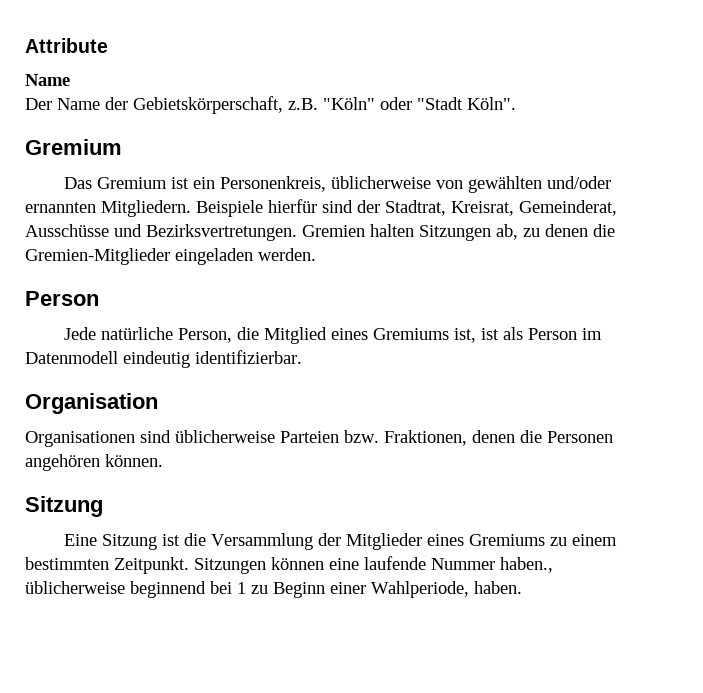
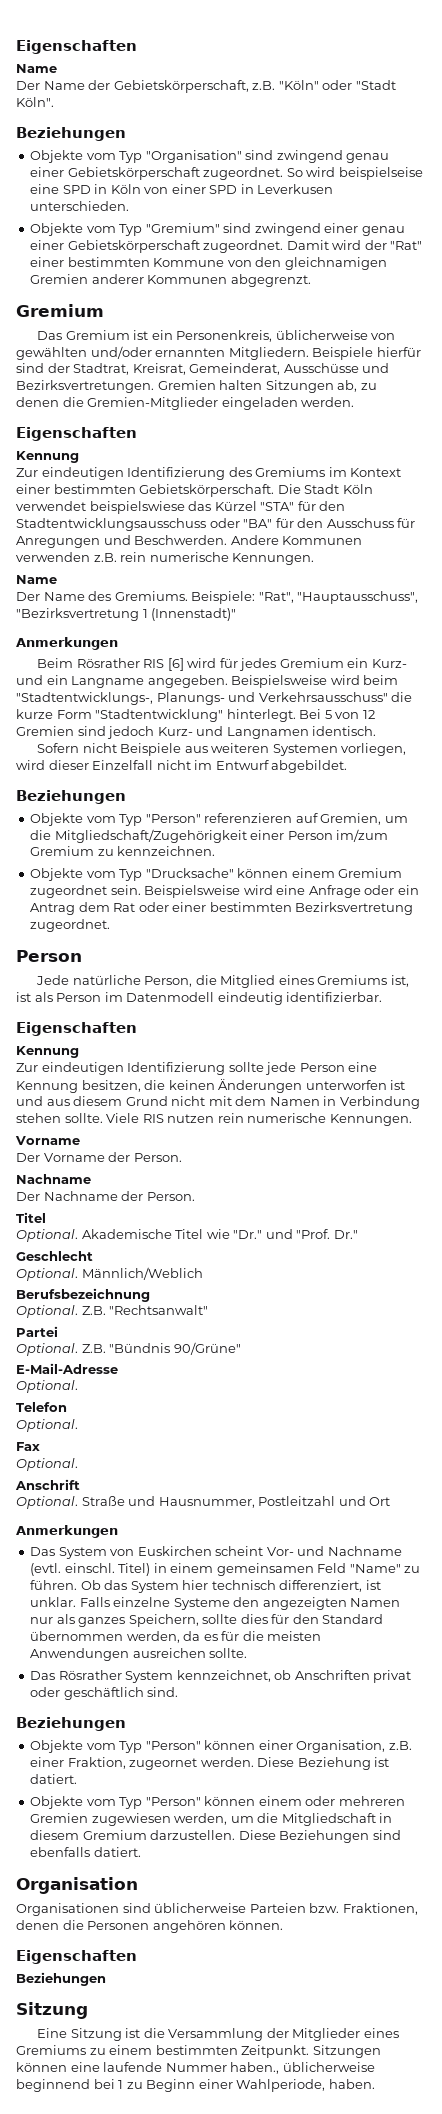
[25,38,108,53] Attribute -> [16,40,137,54] Eigenschaften
(516, 103) none -> [16,127,126,141] [30,150,390,163] [30,167,423,180] [30,184,334,194] [30,201,130,211] [30,223,405,236] [30,240,423,253] [30,257,387,270] [30,274,311,287] // Beziehungen // Objekte vom Typ "Organisation" sind zwingend genau einer Gebietskörperschaft zugeordnet. So wird beispielseise eine SPD in Köln von einer SPD in Leverkusen unterschieden. // Objekte vom Typ "Gremium" sind zwingend einer genau einer Gebietskörperschaft zugeordnet. Damit wird der "Rat" einer bestimmten Kommune von den gleichnamigen Gremien anderer Kommunen abgegrenzt.
(316, 254) none -> [16,427,137,441] [16,451,79,463] [16,467,402,480] [16,484,373,497] [16,501,346,514] [16,518,416,531] [16,535,363,548] [16,552,315,565] [16,575,57,584] [16,591,419,604] [16,608,237,621] [16,637,118,650] [37,658,407,671] [16,675,399,688] [16,692,413,705] [16,709,375,722] [16,726,377,739] [37,743,407,756] [16,760,348,773] [16,790,126,804] [30,813,408,826] [30,829,389,843] [30,846,216,856] [30,868,403,881] [30,885,419,898] [30,902,414,915] [30,919,111,932] // Eigenschaften // Kennung // Zur eindeutigen Identifizierung des Gremiums im Kontext einer bestimmten Gebietskörperschaft. Die Stadt Köln verwendet beispielswiese das Kürzel "STA" für den Stadtentwicklungsausschuss oder "BA" für den Ausschuss für Anregungen und Beschwerden. Andere Kommunen verwenden z.B. rein numerische Kennungen. // Name // Der Name des Gremiums. Beispiele: "Rat", "Hauptausschuss", "Bezirksvertretung 1 (Innenstadt)" // Anmerkungen // Beim Rösrather RIS [6] wird für jedes Gremium ein Kurz- und ein Langname angegeben. Beispielsweise wird beim "Stadtentwicklungs-, Planungs- und Verkehrsausschuss" die kurze Form "Stadtentwicklung" hinterlegt. Bei 5 von 12 Gremien sind jedoch Kurz- und Langnamen identisch. // Sofern nicht Beispiele aus weiteren Systemen vorliegen, wird dieser Einzelfall nicht im Entwurf abgebildet. // Beziehungen // Objekte vom Typ "Person" referenzieren auf Gremien, um die Mitgliedschaft/Zugehörigkeit einer Person im/zum Gremium zu kennzeichnen. // Objekte vom Typ "Drucksache" können einem Gremium zugeordnet sein. Beispielsweise wird eine Anfrage oder ein Antrag dem Rat oder einer bestimmten Bezirksvertretung zugeordnet.
(302, 357) none -> [16,1022,137,1036] [16,1046,79,1058] [16,1062,378,1075] [16,1078,406,1093] [16,1096,420,1109] [16,1113,412,1126] [15,1136,80,1145] [16,1152,182,1162] [16,1174,91,1184] [16,1191,195,1201] [16,1212,46,1223] [16,1229,358,1242] [16,1251,93,1261] [16,1267,203,1281] [16,1288,150,1302] [16,1305,209,1318] [16,1326,58,1337] [16,1342,241,1356] [16,1363,118,1374] [16,1380,78,1393] [16,1402,67,1412] [16,1419,78,1432] [16,1442,40,1451] [16,1458,78,1471] [15,1479,80,1490] [16,1496,391,1509] [16,1525,118,1538] [30,1546,402,1559] [30,1563,421,1576] [30,1580,381,1593] [30,1597,401,1610] [30,1614,384,1627] [30,1631,322,1643] [30,1648,248,1661] [30,1670,412,1683] [30,1687,179,1700] [16,1717,126,1731] [30,1740,412,1753] [30,1757,390,1770] [30,1774,78,1784] [30,1796,405,1809] [30,1813,393,1826] [30,1830,401,1843] [30,1847,141,1857] // Eigenschaften // Kennung // Zur eindeutigen Identifizierung sollte jede Person eine Kennung besitzen, die keinen Änderungen unterworfen ist und aus diesem Grund nicht mit dem Namen in Verbindung stehen sollte. Viele RIS nutzen rein numerische Kennungen. // Vorname // Der Vorname der Person. // Nachname // Der Nachname der Person. // Titel // Optional. Akademische Titel wie "Dr." und "Prof. Dr." // Geschlecht // Optional. Männlich/Weblich // Berufsbezeichnung // Optional. Z.B. "Rechtsanwalt" // Partei // Optional. Z.B. "Bündnis 90/Grüne" // E-Mail-Adresse // Optional. // Telefon // Optional. // Fax // Optional. // Anschrift // Optional. Straße und Hausnummer, Postleitzahl und Ort // Anmerkungen // Das System von Euskirchen scheint Vor- und Nachname (evtl. einschl. Titel) in einem gemeinsamen Feld "Name" zu führen. Ob das System hier technisch differenziert, ist unklar. Falls einzelne Systeme den angezeigten Namen nur als ganzes Speichern, sollte dies für den Standard übernommen werden, da es für die meisten Anwendungen ausreichen sollte. // Das Rösrather System kennzeichnet, ob Anschriften privat oder geschäftlich sind. // Beziehungen // Objekte vom Typ "Person" können einer Organisation, z.B. einer Fraktion, zugeornet werden. Diese Beziehung ist datiert. // Objekte vom Typ "Person" können einem oder mehreren Gremien zugewiesen werden, um die Mitgliedschaft in diesem Gremium darzustellen. Diese Beziehungen sind ebenfalls datiert.
(163, 460) none -> [16,1950,137,1964] [16,1972,106,1986] // Eigenschaften // Beziehungen

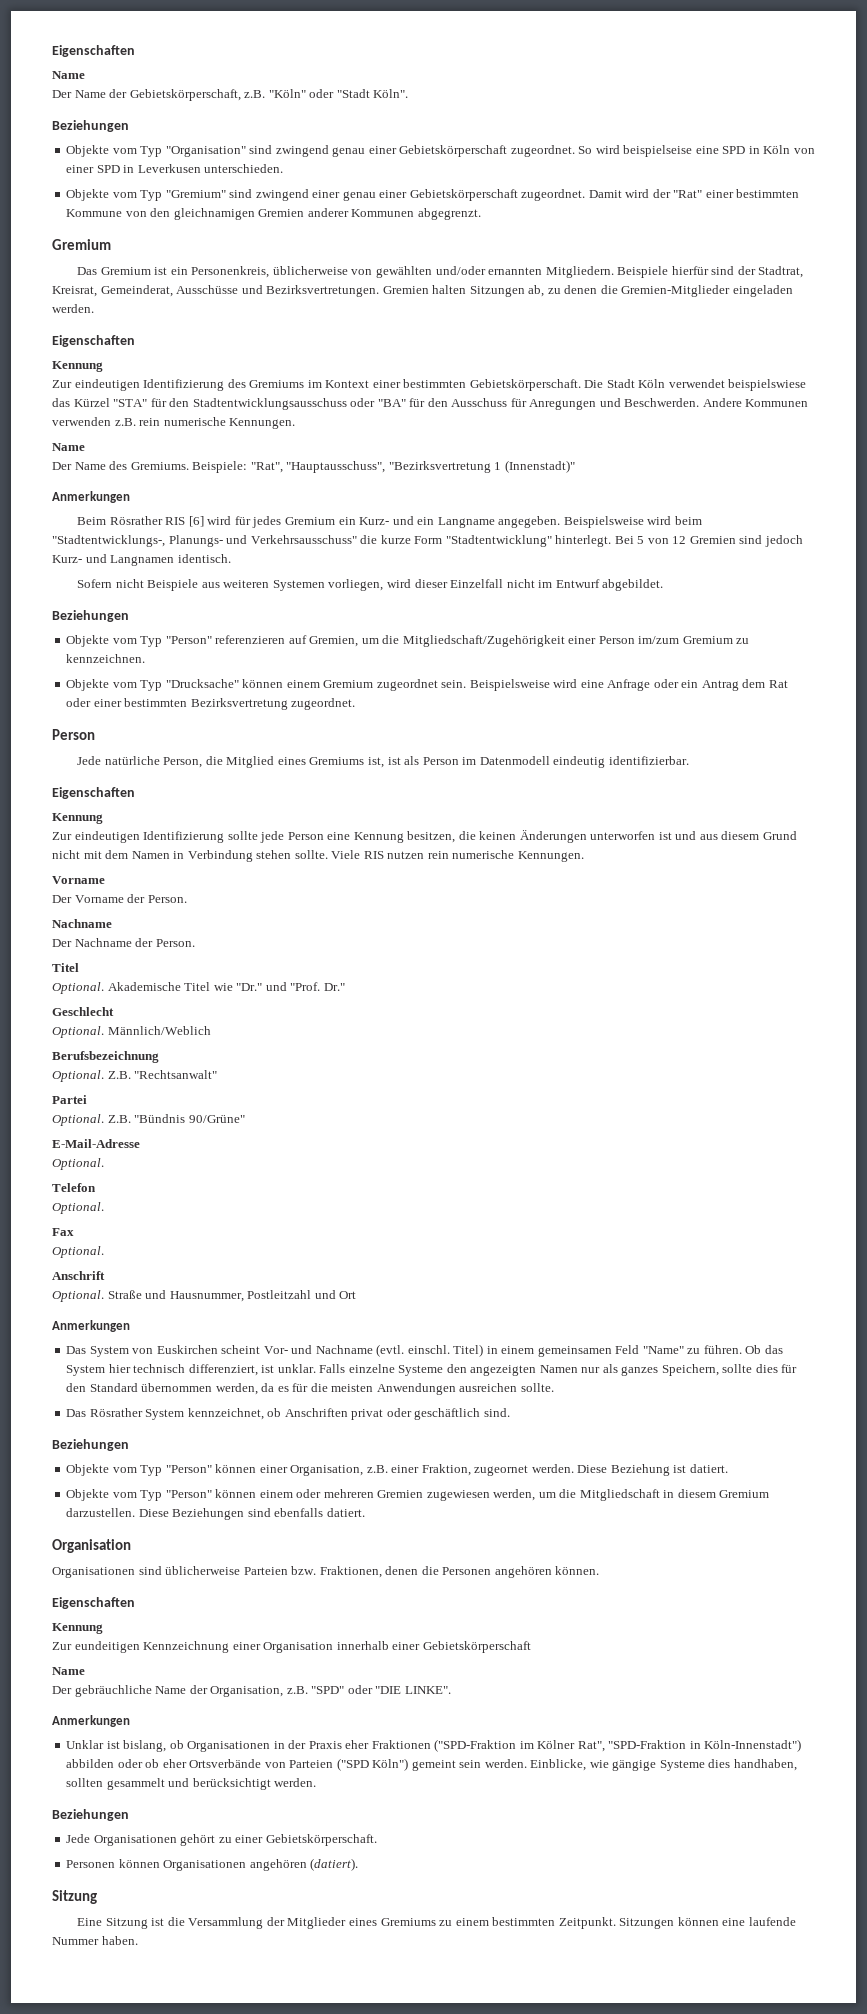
[16,1972,106,1986] Beziehungen -> [52,1623,103,1634] [52,1641,531,1653] [52,1667,85,1675] [52,1685,451,1697] [52,1715,130,1727] [66,1739,802,1752] [66,1758,797,1771] [66,1778,317,1790] [52,1809,129,1821] [66,1834,377,1846] [66,1858,359,1871] Kennung // Zur eundeitigen Kennzeichnung einer Organisation innerhalb einer Gebietskörperschaft // Name // Der gebräuchliche Name der Organisation, z.B. "SPD" oder "DIE LINKE". // Anmerkungen // Unklar ist bislang, ob Organisationen in der Praxis eher Fraktionen ("SPD-Fraktion im Kölner Rat", "SPD-Fraktion in Köln-Innenstadt") abbilden oder ob eher Ortsverbände von Parteien ("SPD Köln") gemeint sein werden. Einblicke, wie gängige Systeme dies handhaben, sollten gesammelt und berücksichtigt werden. // Beziehungen // Jede Organisationen gehört zu einer Gebietskörperschaft. // Personen können Organisationen angehören (datiert).
[230,2062,375,2074] [16,2079,326,2092] haben., üblicherweise beginnend bei 1 zu Beginn einer Wahlperiode, -> (99, 1941) none

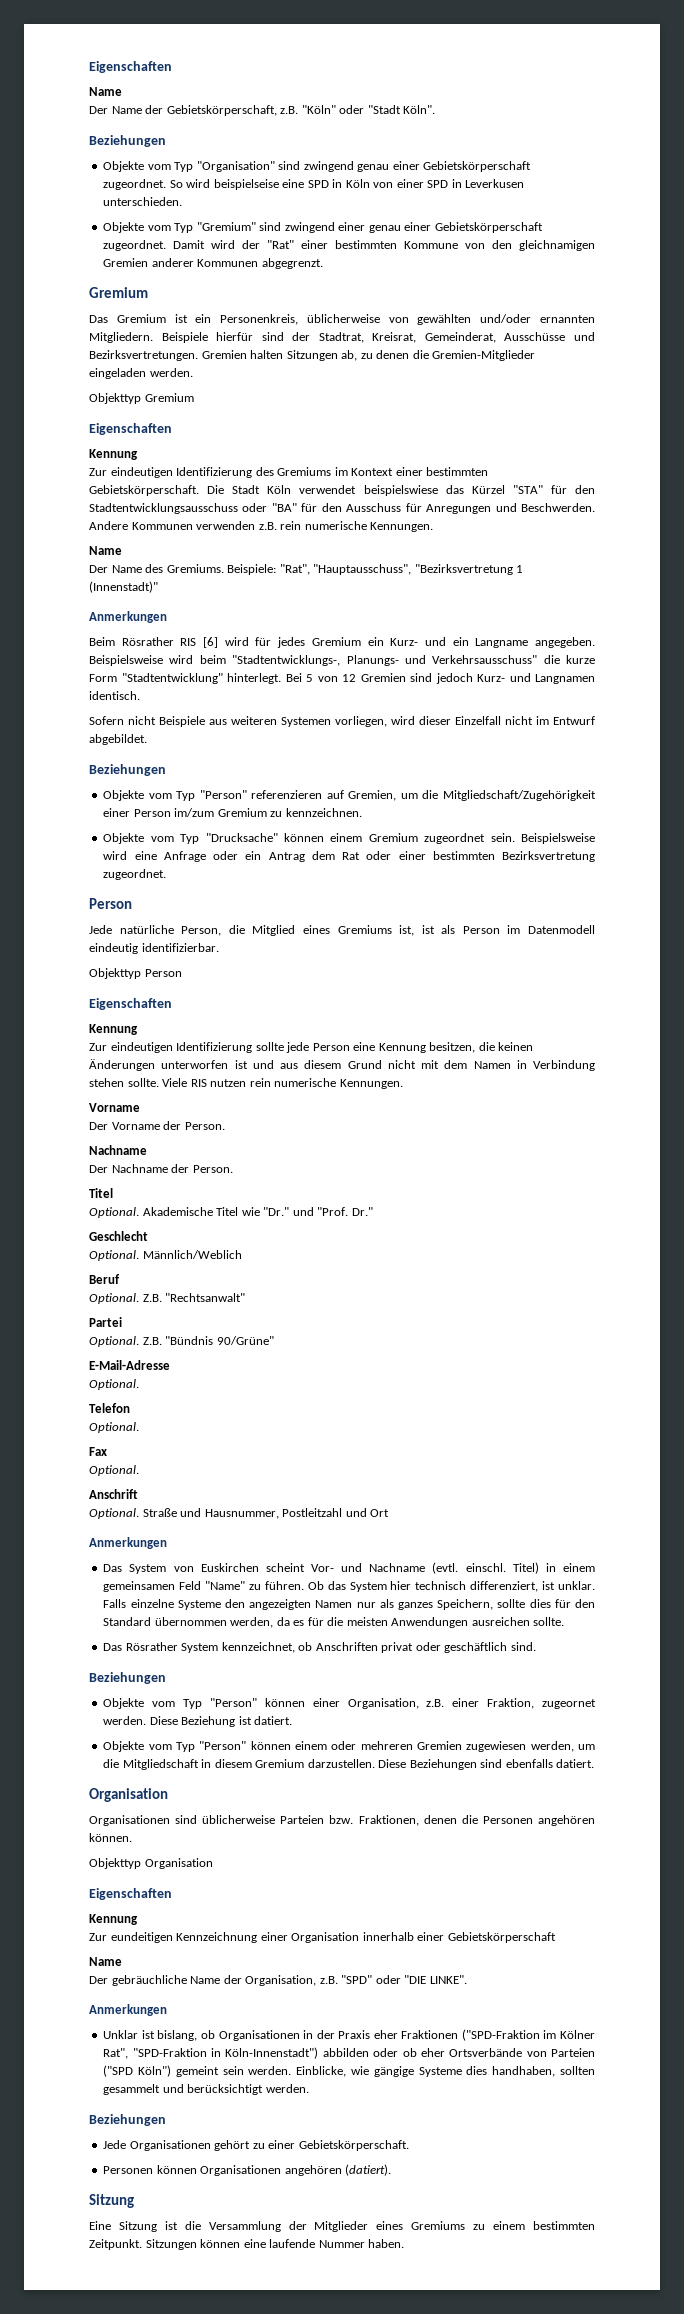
(94, 308) none -> [89,393,194,404] // Objekttyp Gremium
(689, 760) none -> [89,968,182,979] // Objekttyp Person
[52,1051,159,1063] Berufsbezeichnung -> [89,1274,120,1284] Beruf
(600, 1570) none -> [89,1858,213,1869] // Objekttyp Organisation

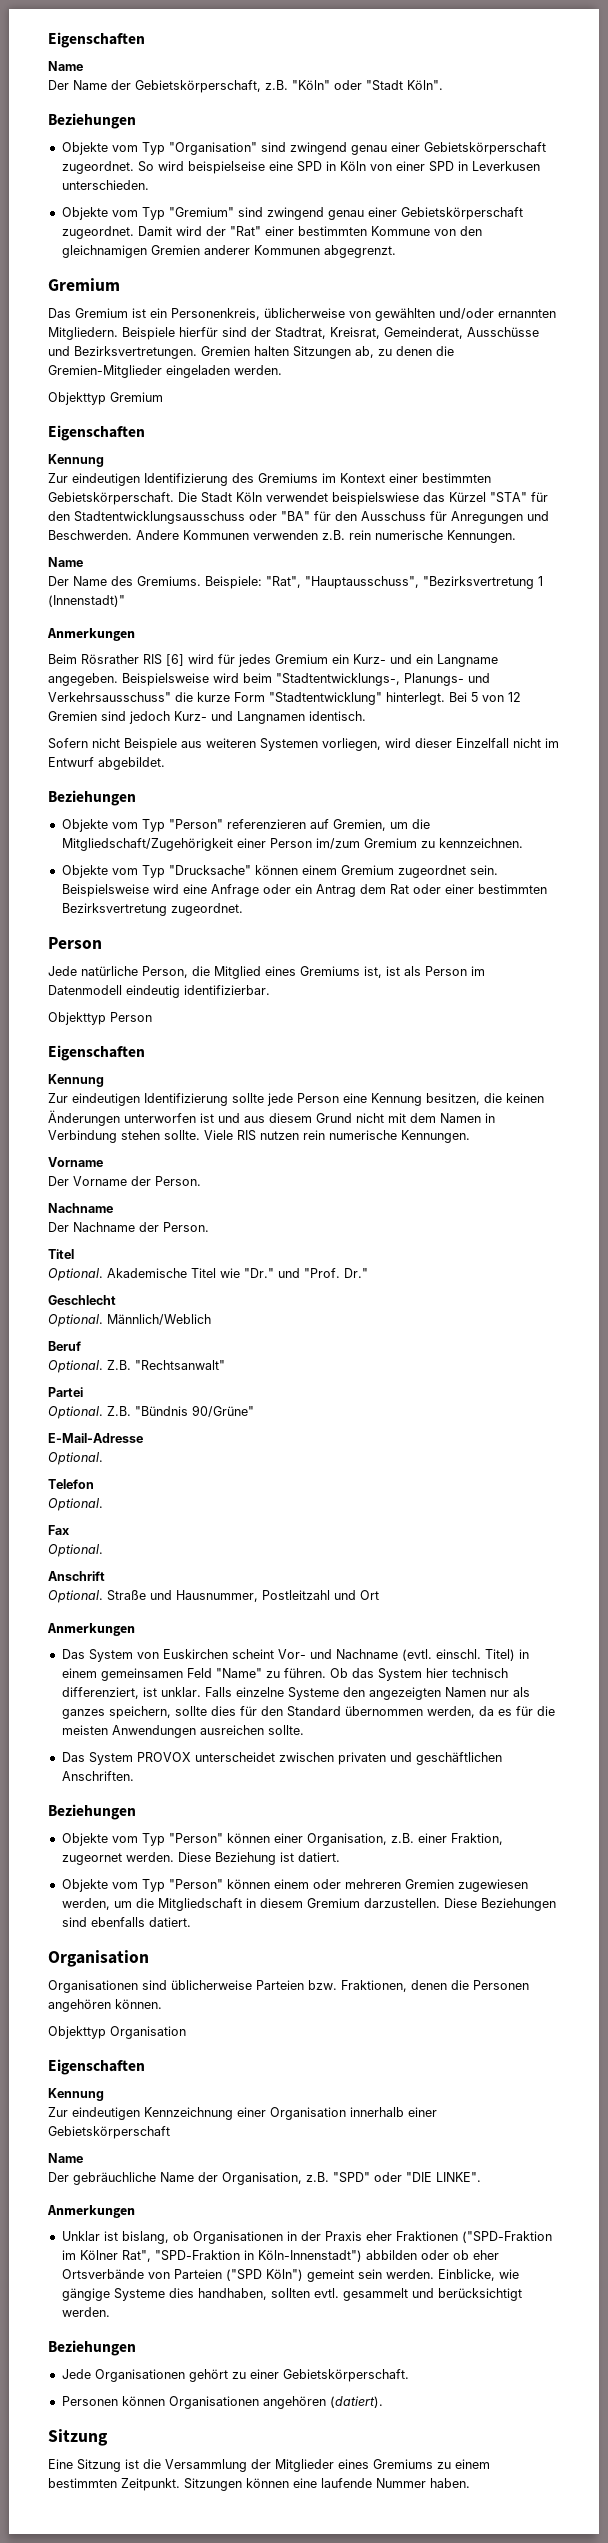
[338,222,366,231] einer -> (324, 213) none
[437,1599,494,1610] Speichern, -> [108,1706,171,1719] speichern,
[125,1642,536,1653] Rösrather System kennzeichnet, ob Anschriften privat oder geschäftlich sind. -> [88,1752,502,1765] [61,1771,134,1781] System PROVOX unterscheidet zwischen privaten und geschäftlichen Anschriften.
[110,1932,173,1943] eundeitigen -> [72,2107,140,2120] eindeutigen
(596, 2070) none -> [313,2288,339,2298] evtl.

